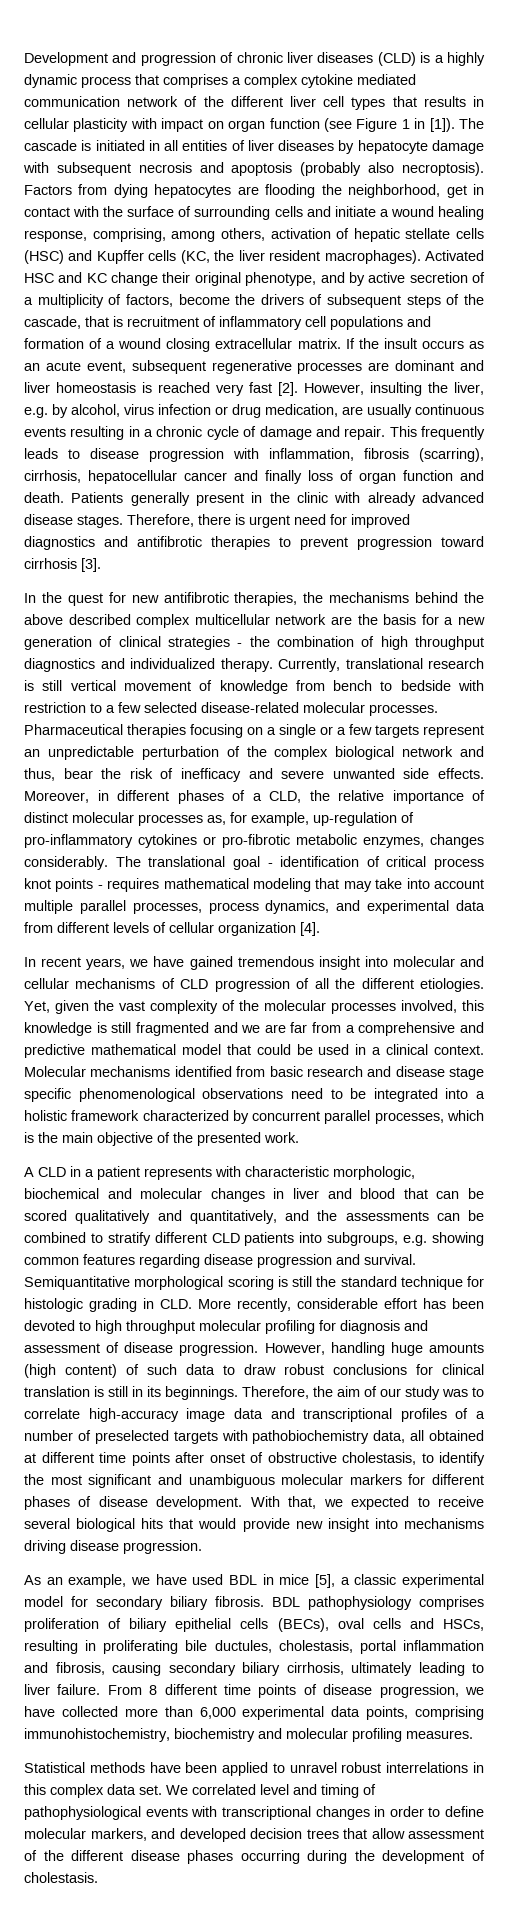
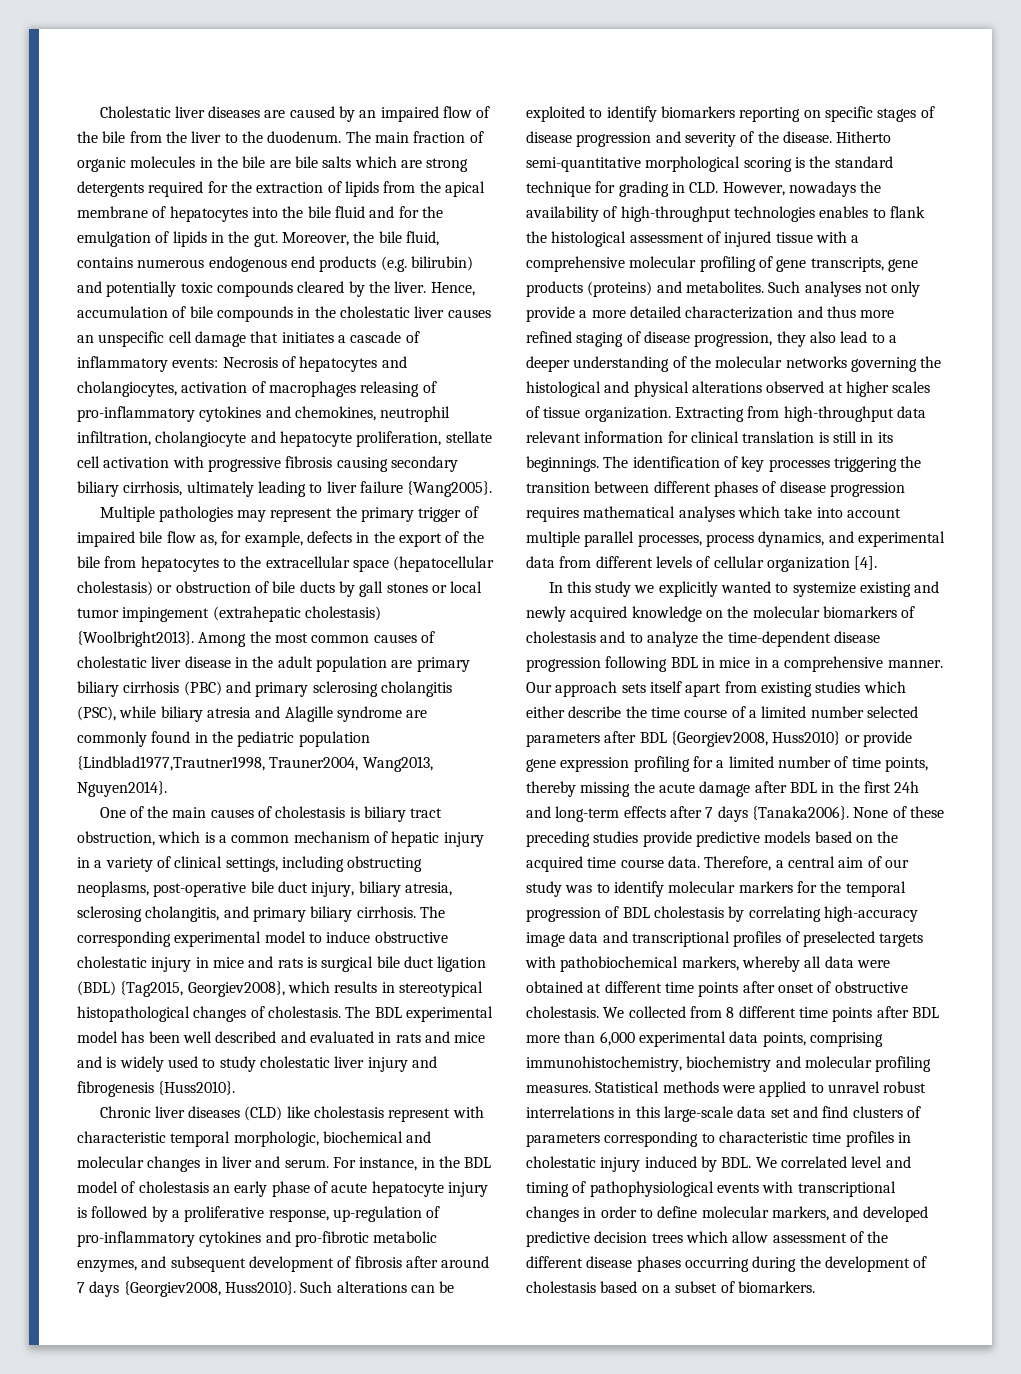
[24,52,485,66] [24,74,416,88] [24,96,484,110] [24,118,485,132] [24,140,484,154] [23,162,484,176] [24,184,485,198] [24,206,484,220] [24,228,484,242] [24,250,485,264] [24,272,486,286] [24,294,484,308] [24,316,431,330] [24,338,484,352] [24,360,484,374] [24,382,484,396] [24,404,484,418] [24,426,486,440] [24,448,484,462] [24,470,484,484] [24,492,484,506] [24,514,410,528] [24,536,484,550] [24,558,101,572] [24,592,484,606] [24,614,486,628] [24,636,484,650] [24,658,484,672] [24,680,485,694] [24,702,438,716] [24,724,484,738] [24,746,484,760] [24,768,485,782] [24,790,485,804] [24,812,309,826] Development and progression of chronic liver diseases (CLD) is a highly dynamic process that comprises a complex cytokine mediated communication network of the different liver cell types that results in cellular plasticity with impact on organ function (see Figure 1 in [1]). The cascade is initiated in all entities of liver diseases by hepatocyte damage with subsequent necrosis and apoptosis (probably also necroptosis). Factors from dying hepatocytes are flooding the neighborhood, get in contact with the surface of surrounding cells and initiate a wound healing response, comprising, among others, activation of hepatic stellate cells (HSC) and Kupffer cells (KC, the liver resident macrophages). Activated HSC and KC change their original phenotype, and by active secretion of a multiplicity of factors, become the drivers of subsequent steps of the cascade, that is recruitment of inflammatory cell populations and formation of a wound closing extracellular matrix. If the insult occurs as an acute event, subsequent regenerative processes are dominant and liver homeostasis is reached very fast [2]. However, insulting the liver, e.g. by alcohol, virus infection or drug medication, are usually continuous events resulting in a chronic cycle of damage and repair. This frequently leads to disease progression with inflammation, fibrosis (scarring), cirrhosis, hepatocellular cancer and finally loss of organ function and death. Patients generally present in the clinic with already advanced disease stages. Therefore, there is urgent need for improved diagnostics and antifibrotic therapies to prevent progression toward cirrhosis [3]. // In the quest for new antifibrotic therapies, the mechanisms behind the above described complex multicellular network are the basis for a new generation of clinical strategies - the combination of high throughput diagnostics and individualized therapy. Currently, translational research is still vertical movement of knowledge from bench to bedside with restriction to a few selected disease-related molecular processes. Pharmaceutical therapies focusing on a single or a few targets represent an unpredictable perturbation of the complex biological network and thus, bear the risk of inefficacy and severe unwanted side effects. Moreover, in different phases of a CLD, the relative importance of distinct molecular processes as, for example, -> [99,106,491,122] [77,131,484,143] [77,156,469,172] [77,181,485,197] [77,206,443,222] [77,231,439,247] [77,256,473,272] [77,281,475,297] [77,306,491,322] [77,331,420,347] [77,356,407,372] [77,381,437,397] [77,406,451,422] [77,431,492,447] [77,456,458,472] [77,481,493,497] [99,506,479,522] [77,531,484,547] [77,556,495,572] [77,581,483,597] [77,606,381,622] [77,631,435,647] [77,656,470,672] [77,681,452,697] [77,706,428,722] [77,731,370,747] [77,756,433,772] [77,781,167,797] [99,806,443,822] [77,831,484,847] [77,856,423,872] [77,881,452,897] [77,906,445,922] [77,931,448,947] [77,956,487,972] [77,981,483,997] [77,1006,493,1022] [77,1031,486,1043] [77,1056,437,1072] [77,1081,236,1097] [99,1106,484,1122] [77,1131,432,1147] [77,1156,492,1172] [77,1181,488,1197] [77,1206,329,1222] Cholestatic liver diseases are caused by an impaired flow of the bile from the liver to the duodenum. The main fraction of organic molecules in the bile are bile salts which are strong detergents required for the extraction of lipids from the apical membrane of hepatocytes into the bile fluid and for the emulgation of lipids in the gut. Moreover, the bile fluid, contains numerous endogenous end products (e.g. bilirubin) and potentially toxic compounds cleared by the liver. Hence, accumulation of bile compounds in the cholestatic liver causes an unspecific cell damage that initiates a cascade of inflammatory events: Necrosis of hepatocytes and cholangiocytes, activation of macrophages releasing of pro-inflammatory cytokines and chemokines, neutrophil infiltration, cholangiocyte and hepatocyte proliferation, stellate cell activation with progressive fibrosis causing secondary biliary cirrhosis, ultimately leading to liver failure {Wang2005}. // Multiple pathologies may represent the primary trigger of impaired bile flow as, for example, defects in the export of the bile from hepatocytes to the extracellular space (hepatocellular cholestasis) or obstruction of bile ducts by gall stones or local tumor impingement (extrahepatic cholestasis) {Woolbright2013}. Among the most common causes of cholestatic liver disease in the adult population are primary biliary cirrhosis (PBC) and primary sclerosing cholangitis (PSC), while biliary atresia and Alagille syndrome are commonly found in the pediatric population {Lindblad1977,Trautner1998, Trauner2004, Wang2013, Nguyen2014}. // One of the main causes of cholestasis is biliary tract obstruction, which is a common mechanism of hepatic injury in a variety of clinical settings, including obstructing neoplasms, post-operative bile duct injury, biliary atresia, sclerosing cholangitis, and primary biliary cirrhosis. The corresponding experimental model to induce obstructive cholestatic injury in mice and rats is surgical bile duct ligation (BDL) {Tag2015, Georgiev2008}, which results in stereotypical histopathological changes of cholestasis. The BDL experimental model has been well described and evaluated in rats and mice and is widely used to study cholestatic liver injury and fibrogenesis {Huss2010}. // Chronic liver diseases (CLD) like cholestasis represent with characteristic temporal morphologic, biochemical and molecular changes in liver and serum. For instance, in the BDL model of cholestasis an early phase of acute hepatocyte injury is followed by a proliferative response,
[203,836,216,845] or -> [265,1231,291,1243] and
[430,834,484,848] [24,856,484,870] [24,878,372,892] changes considerably. The translational goal - identification of critical process knot points - requires mathematical modeling that may -> [141,1256,490,1272] [77,1281,455,1297] [526,106,935,122] [526,131,892,147] [526,156,893,172] [526,181,882,197] [526,206,925,222] [526,231,860,247] [526,256,918,272] [526,281,921,297] [526,306,895,322] [526,331,897,347] [526,356,942,372] [526,381,931,397] [526,406,926,422] [526,431,893,443] [526,456,922,472] [526,481,905,497] [526,506,780,522] and subsequent development of fibrosis after around 7 days {Georgiev2008, Huss2010}. Such alterations can be exploited to identify biomarkers reporting on specific stages of disease progression and severity of the disease. Hitherto semi-quantitative morphological scoring is the standard technique for grading in CLD. However, nowadays the availability of high-throughput technologies enables to flank the histological assessment of injured tissue with a comprehensive molecular profiling of gene transcripts, gene products (proteins) and metabolites. Such analyses not only provide a more detailed characterization and thus more refined staging of disease progression, they also lead to a deeper understanding of the molecular networks governing the histological and physical alterations observed at higher scales of tissue organization. Extracting from high-throughput data relevant information for clinical translation is still in its beginnings. The identification of key processes triggering the transition between different phases of disease progression requires mathematical analyses which
[41,956,485,970] [24,978,485,992] [24,1000,484,1014] [24,1022,484,1036] [24,1044,484,1058] [24,1066,484,1080] [24,1088,485,1102] [24,1110,484,1124] [24,1132,299,1146] [24,1166,415,1180] [24,1188,485,1202] [24,1210,484,1224] [24,1232,485,1246] [24,1254,416,1268] [24,1276,484,1290] [24,1298,484,1312] [24,1320,428,1334] [24,1342,485,1356] [24,1364,484,1378] [24,1386,333,1400] recent years, we have gained tremendous insight into molecular and cellular mechanisms of CLD progression of all the different etiologies. Yet, given the vast complexity of the molecular processes involved, this knowledge is still fragmented and we are far from a comprehensive and predictive mathematical model that could be used in a clinical context. Molecular mechanisms identified from basic research and disease stage specific phenomenological observations need to be integrated into a holistic framework characterized by concurrent parallel processes, which is the main objective of the presented work. // A CLD in a patient represents with characteristic morphologic, biochemical and molecular changes in liver and blood that can be scored qualitatively and quantitatively, and the assessments can be combined to stratify different CLD patients into subgroups, e.g. showing common features regarding disease progression and survival. Semiquantitative morphological scoring is still the standard technique for histologic grading in CLD. More recently, considerable effort has been devoted to high throughput molecular profiling for diagnosis and assessment of disease progression. However, handling huge amounts (high content) of such data to draw robust conclusions for clinical translation is still in its beginnings. Therefore, the -> [566,581,940,597] [526,606,916,622] [526,631,880,647] [526,656,943,672] [526,681,906,697] [526,706,918,718] [526,731,912,747] [526,756,928,772] [526,781,920,797] [526,806,944,822] [526,831,899,847] [526,856,835,872] this study we explicitly wanted to systemize existing and newly acquired knowledge on the molecular biomarkers of cholestasis and to analyze the time-dependent disease progression following BDL in mice in a comprehensive manner. Our approach sets itself apart from existing studies which either describe the time course of a limited number selected parameters after BDL {Georgiev2008, Huss2010} or provide gene expression profiling for a limited number of time points, thereby missing the acute damage after BDL in the first 24h and long-term effects after 7 days {Tanaka2006}. None of these preceding studies provide predictive models based on the acquired time course data. Therefore, a central
[24,1408,80,1419] correlate -> [613,881,906,897] [526,906,821,922] identify molecular markers for the temporal progression of BDL cholestasis by correlating
[476,1411,485,1419] [24,1430,425,1444] a number of preselected targets with pathobiochemistry data, all -> [802,931,924,947] [525,956,890,972] preselected targets with pathobiochemical markers, whereby all data were
[342,1452,485,1466] [24,1474,484,1488] [24,1496,485,1510] [24,1518,484,1532] [24,1540,202,1554] [24,1574,485,1588] [24,1596,484,1610] [24,1618,484,1632] [24,1640,484,1654] [24,1662,484,1676] [24,1684,484,1698] [24,1706,118,1717] cholestasis, to identify the most significant and unambiguous molecular markers for different phases of disease development. With that, we expected to receive several biological hits that would provide new insight into mechanisms driving disease progression. // As an example, we have used BDL in mice [5], a classic experimental model for secondary biliary fibrosis. BDL pathophysiology comprises proliferation of biliary epithelial cells (BECs), oval cells and HSCs, resulting in proliferating bile ductules, cholestasis, portal inflammation and fibrosis, causing secondary biliary cirrhosis, ultimately leading to liver failure. From 8 different time points of disease progression, we have collected -> [526,1006,939,1022] cholestasis. We collected from 8 different time points after BDL
(473, 1734) // -> (591, 1088) none
[149,1762,218,1773] have been -> [721,1085,755,1093] were
[50,1784,162,1798] complex data set. -> [663,1106,921,1122] [526,1131,911,1147] [526,1156,752,1172] large-scale data set and find clusters of parameters corresponding to characteristic time profiles in cholestatic injury induced by BDL.
(246, 1835) none -> [526,1231,590,1247] predictive
[343,1828,367,1839] that -> [685,1231,728,1243] which
[24,1872,98,1883] cholestasis. -> [526,1281,815,1293] cholestasis based on a subset of biomarkers.

